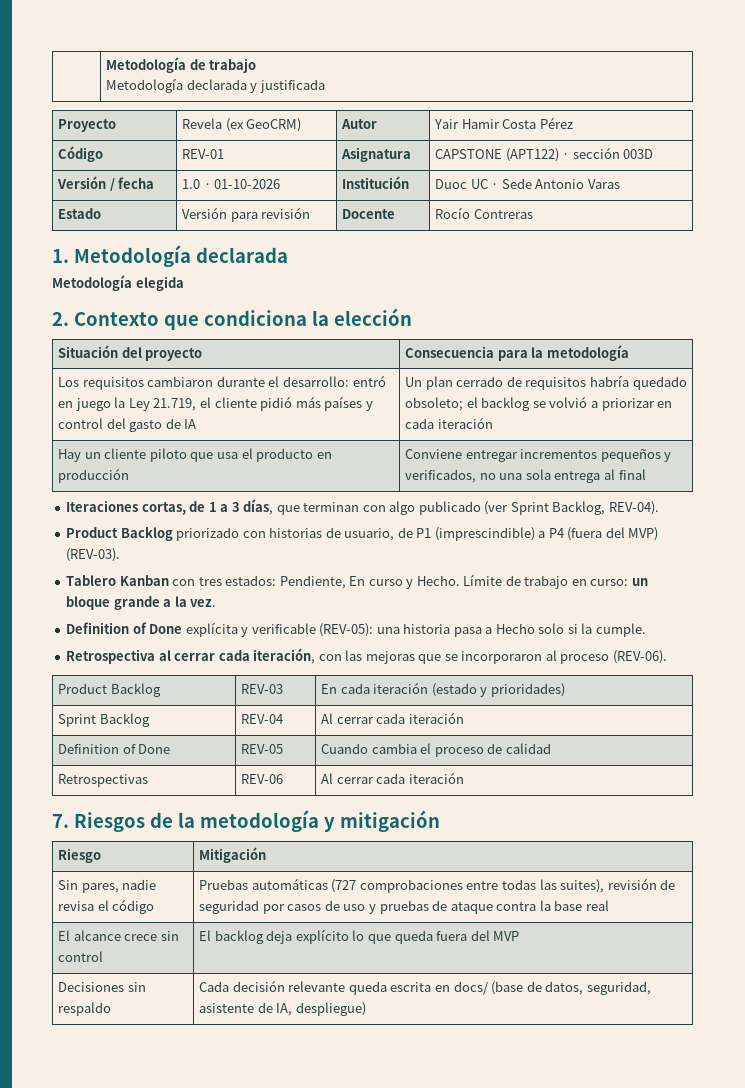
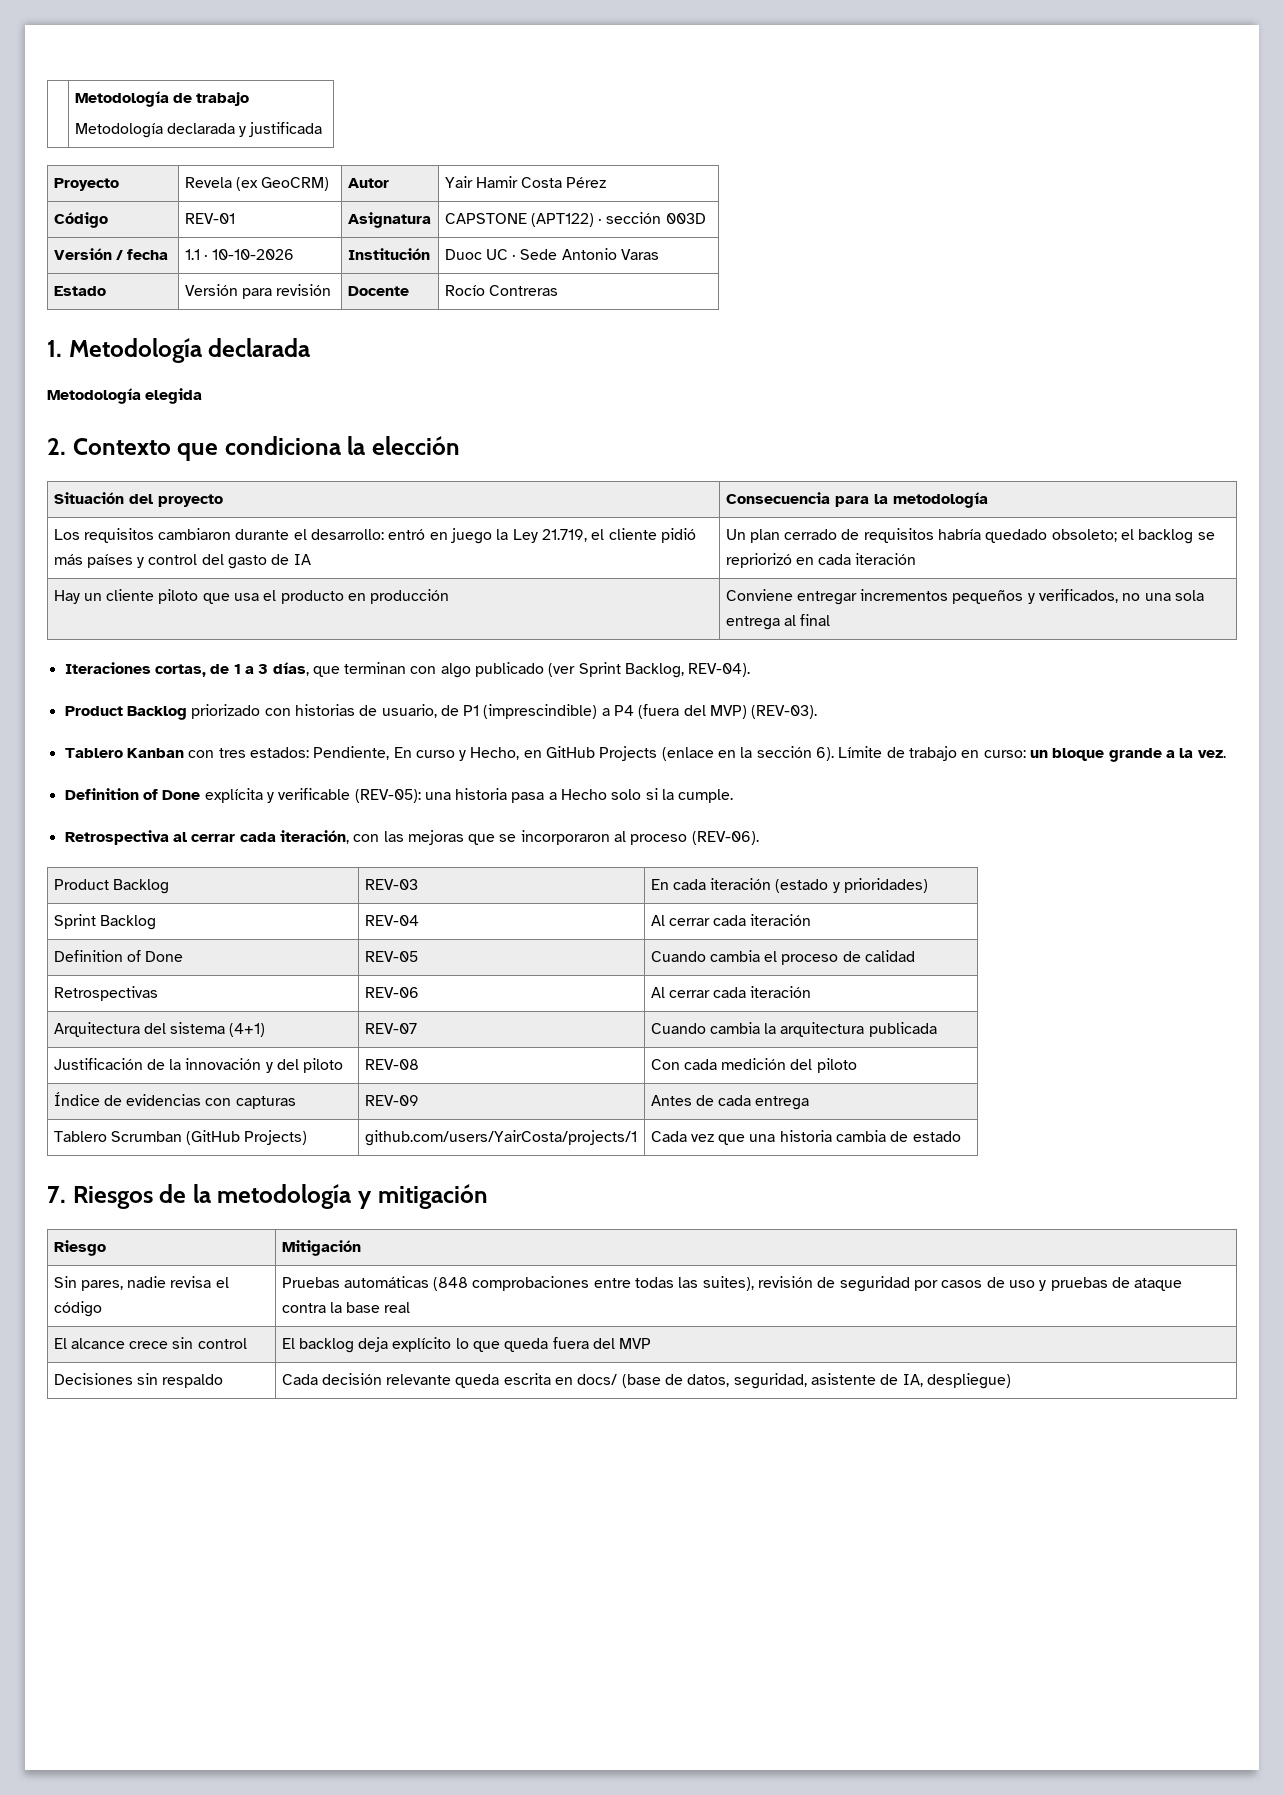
[182,179,281,189] 1.0 · 01-10-2026 -> [184,249,295,260] 1.1 · 10-10-2026
[549,396,655,411] volvió a priorizar -> [725,553,792,568] repriorizó
[416,575,460,586] Hecho. -> [470,746,835,761] Hecho, en GitHub Projects (enlace en la sección 6).
(464, 778) none -> [53,1022,266,1037] [364,1023,417,1034] [650,1022,937,1037] [53,1058,344,1073] [364,1059,419,1070] [650,1058,857,1073] [53,1092,296,1109] [364,1095,419,1106] [650,1095,810,1110] [53,1130,308,1145] [364,1130,637,1146] [650,1130,961,1145] // Arquitectura del sistema (4+1) | REV-07 | Cuando cambia la arquitectura publicada // Justificación de la innovación y del piloto | REV-08 | Con cada medición del piloto // Índice de evidencias con capturas | REV-09 | Antes de cada entrega // Tablero Scrumban (GitHub Projects) | github.com/users/YairCosta/projects/1 | Cada vez que una historia cambia de estado
[331,879,357,893] (727 -> [433,1277,469,1291] (848

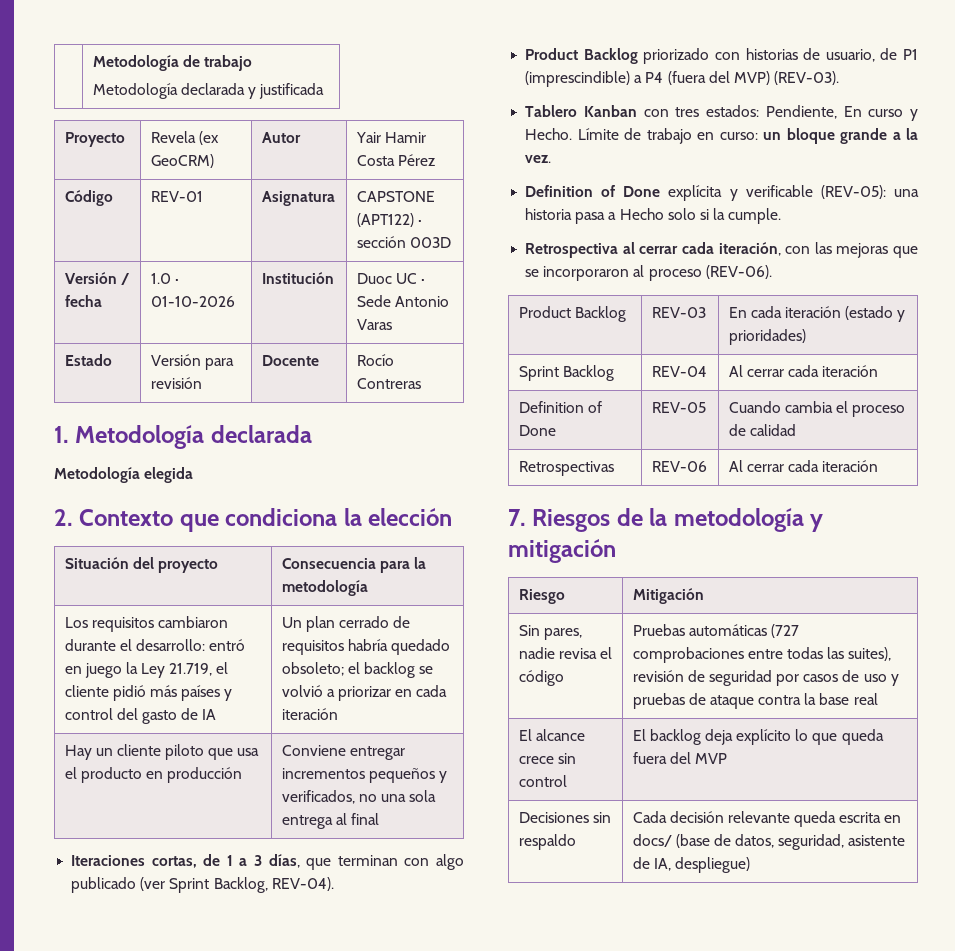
[184,249,295,260] 1.1 · 10-10-2026 -> [150,273,179,284] [150,296,235,307] 1.0 · 01-10-2026
[725,553,792,568] repriorizó -> [281,685,391,701] volvió a priorizar
[470,746,835,761] Hecho, en GitHub Projects (enlace en la sección 6). -> [525,128,573,140] Hecho.
[53,1022,266,1037] [364,1023,417,1034] [650,1022,937,1037] [53,1058,344,1073] [364,1059,419,1070] [650,1058,857,1073] [53,1092,296,1109] [364,1095,419,1106] [650,1095,810,1110] [53,1130,308,1145] [364,1130,637,1146] [650,1130,961,1145] // Arquitectura del sistema (4+1) | REV-07 | Cuando cambia la arquitectura publicada // Justificación de la innovación y del piloto | REV-08 | Con cada medición del piloto // Índice de evidencias con capturas | REV-09 | Antes de cada entrega // Tablero Scrumban (GitHub Projects) | github.com/users/YairCosta/projects/1 | Cada vez que una historia cambia de estado -> (879, 466) none
[433,1277,469,1291] (848 -> [770,624,799,638] (727

